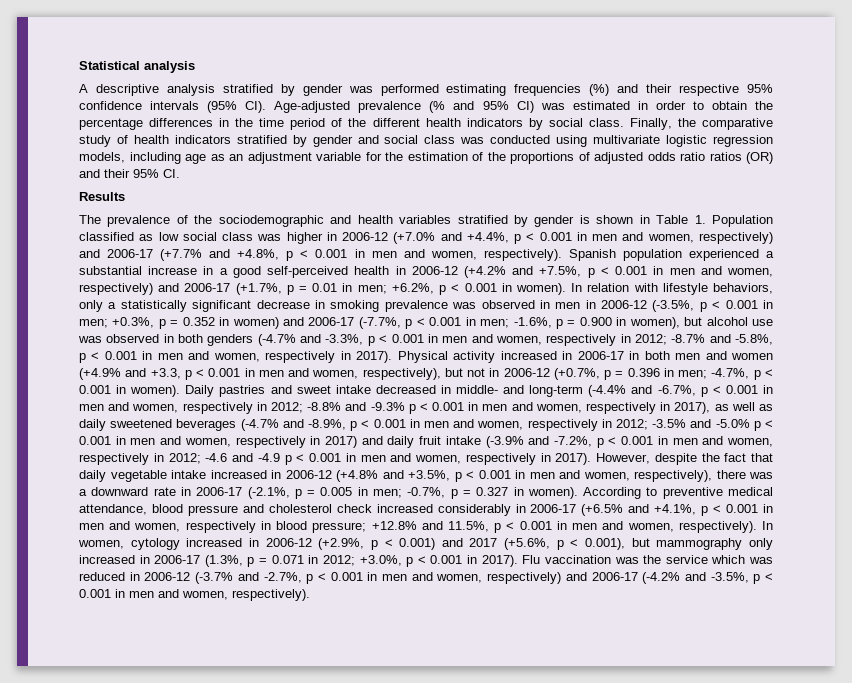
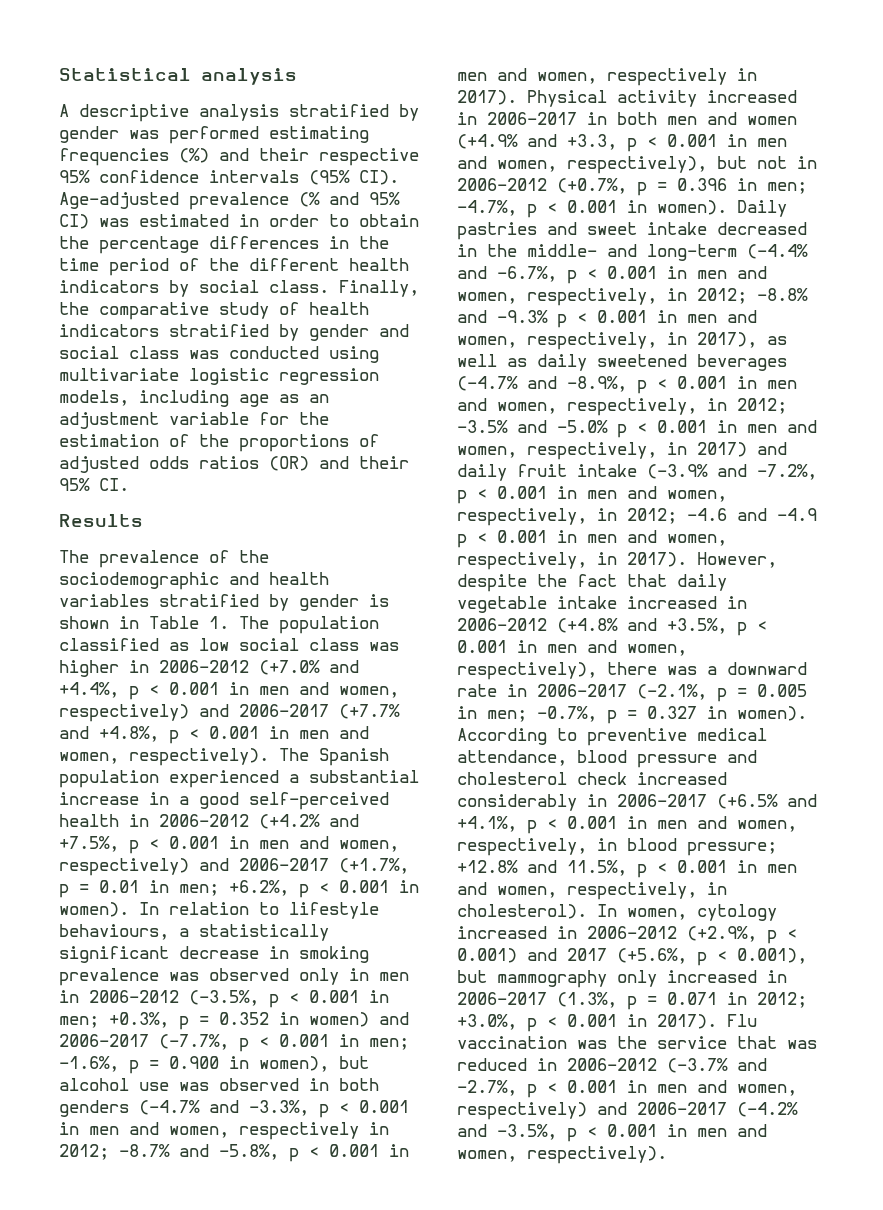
[680,152,705,161] ratio -> (189, 462) none
[712,215,773,227] Population -> [239,616,379,634] The population
[342,232,389,241] 2006-12 -> [159,660,249,673] 2006–2012
[107,249,154,258] 2006-17 -> [239,704,329,717] 2006–2017
(562, 255) none -> [279,748,309,761] The
[411,266,458,275] 2006-12 -> [159,814,249,827] 2006–2012
[184,283,231,292] 2006-17 -> [239,858,329,871] 2006–2017
[633,283,774,295] [79,300,103,312] with lifestyle behaviors, only -> [259,902,379,919] [59,924,169,940] to lifestyle behaviours,
(535, 304) none -> [299,968,339,985] only
[601,300,648,309] 2006-12 -> [89,990,179,1003] 2006–2012
[308,317,355,326] 2006-17 -> [59,1034,149,1047] 2006–2017
[577,351,624,360] 2006-17 -> [487,112,577,125] 2006–2017
[503,368,550,377] 2006-12 -> [457,178,547,191] 2006–2012
(451, 389) none -> [487,244,517,257] the
[182,402,253,414] respectively -> [527,288,657,306] respectively,
[586,402,657,414] respectively -> [527,332,657,350] respectively,
[527,419,598,431] respectively -> [567,398,697,416] respectively,
[235,436,306,448] respectively -> [527,442,657,460] respectively,
[79,453,149,465] respectively -> [457,508,587,526] respectively,
[465,453,536,465] respectively -> [457,552,587,570] respectively,
[285,470,332,479] 2006-12 -> [457,618,547,631] 2006–2012
[196,487,243,496] 2006-17 -> [537,684,627,697] 2006–2017
[530,504,577,513] 2006-17 -> [617,794,707,807] 2006–2017
[185,521,256,533] respectively -> [457,838,587,856] respectively,
[678,521,757,533] respectively). -> [567,882,727,900] [457,904,587,919] respectively, in cholesterol).
[265,538,312,547] 2006-12 -> [587,926,677,939] 2006–2012
[154,555,201,564] 2006-17 -> [457,992,547,1005] 2006–2017
[711,555,746,564] which -> [737,1036,777,1049] that
[144,572,191,581] 2006-12 -> [567,1058,657,1071] 2006–2012
[591,572,638,581] 2006-17 -> [637,1102,727,1115] 2006–2017

